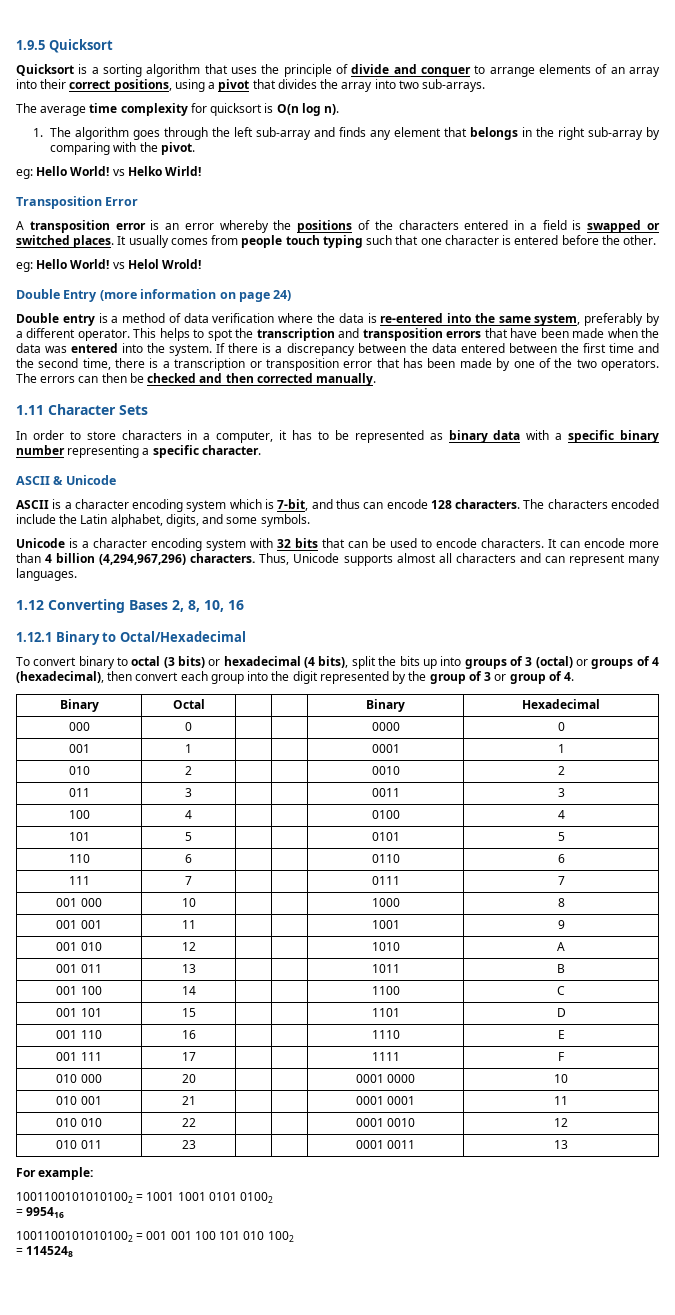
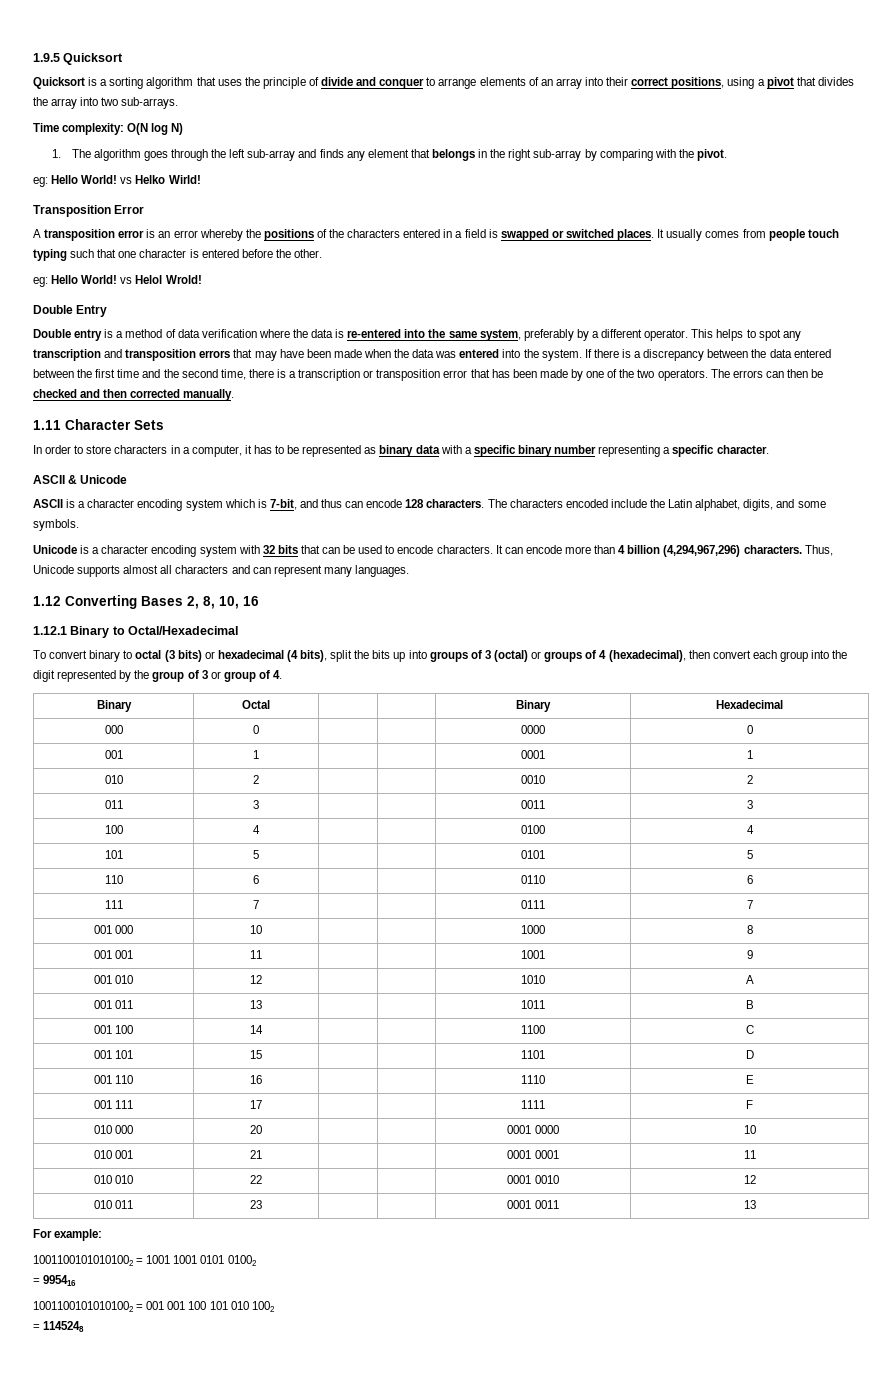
[16,103,340,116] The average time complexity for quicksort is O(n log n). -> [33,123,184,135] Time complexity: O(N log N)
[99,289,292,302] (more information on page 24) -> (108, 311) none
[235,328,254,338] the -> [782,331,801,341] any
(508, 333) none -> [254,351,277,361] may

